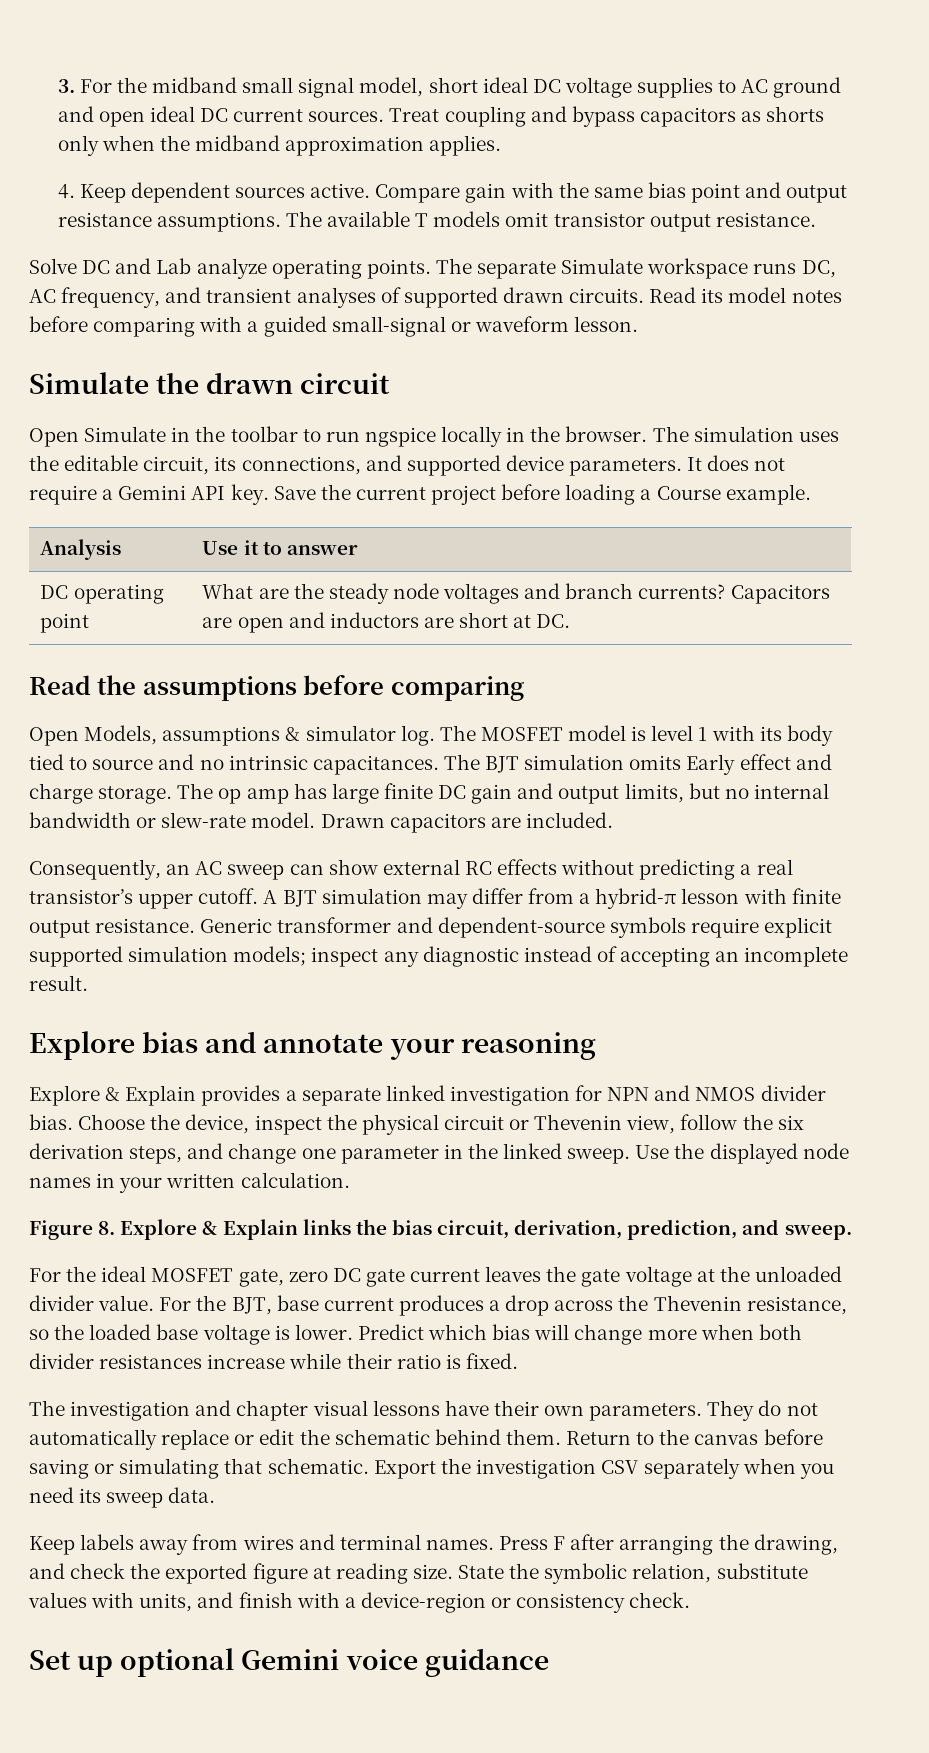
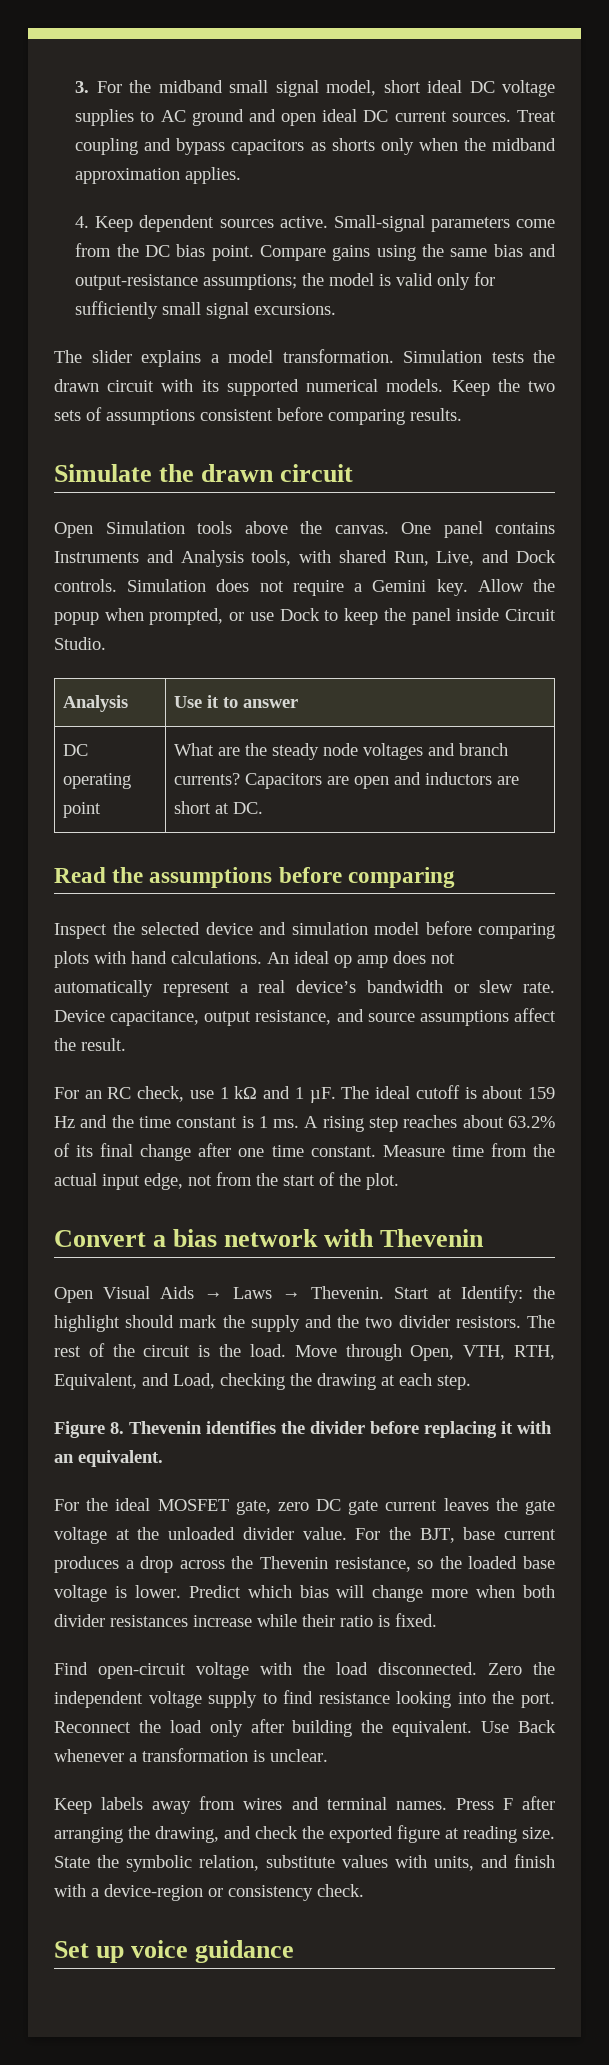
[375,182,848,203] [57,211,816,232] [29,258,836,279] [29,287,842,308] [29,316,639,337] Compare gain with the same bias point and output resistance assumptions. The available T models omit transistor output resistance. // Solve DC and Lab analyze operating points. The separate Simulate workspace runs DC, AC frequency, and transient analyses of supported drawn circuits. Read its model notes before comparing with a guided small-signal or waveform lesson. -> [333,215,555,232] [75,243,556,261] [75,272,496,290] [75,301,337,319] [54,349,555,367] [54,379,555,396] [54,407,462,425] Small-signal parameters come from the DC bias point. Compare gains using the same bias and output-resistance assumptions; the model is valid only for sufficiently small signal excursions. // The slider explains a model transformation. Simulation tests the drawn circuit with its supported numerical models. Keep the two sets of assumptions consistent before comparing results.
[84,426,839,447] [29,455,703,476] Simulate in the toolbar to run ngspice locally in the browser. The simulation uses the editable circuit, its connections, and supported device parameters. It -> [105,521,555,538] [54,550,556,567] [54,579,207,592] Simulation tools above the canvas. One panel contains Instruments and Analysis tools, with shared Run, Live, and Dock controls. Simulation
[191,484,811,505] API key. Save the current project before loading a Course example. -> [436,579,555,596] [54,608,557,625] [54,637,106,650] key. Allow the popup when prompted, or use Dock to keep the panel inside Circuit Studio.
[29,725,833,746] [29,754,832,775] [29,783,829,804] [29,812,613,833] [29,859,793,880] [29,888,841,909] [29,917,833,938] [29,946,849,967] [29,975,88,991] [29,1031,596,1060] [29,1085,826,1106] [29,1114,804,1135] [29,1143,849,1164] [29,1172,350,1193] [29,1219,852,1240] Open Models, assumptions & simulator log. The MOSFET model is level 1 with its body tied to source and no intrinsic capacitances. The BJT simulation omits Early effect and charge storage. The op amp has large finite DC gain and output limits, but no internal bandwidth or slew-rate model. Drawn capacitors are included. // Consequently, an AC sweep can show external RC effects without predicting a real transistor’s upper cutoff. A BJT simulation may differ from a hybrid-π lesson with finite output resistance. Generic transformer and dependent-source symbols require explicit supported simulation models; inspect any diagnostic instead of accepting an incomplete result. // Explore bias and annotate your reasoning // Explore & Explain provides a separate linked investigation for NPN and NMOS divider bias. Choose the device, inspect the physical circuit or Thevenin view, follow the six derivation steps, and change one parameter in the linked sweep. Use the displayed node names in your written calculation. // Figure 8. Explore & Explain links the bias circuit, derivation, prediction, and sweep. -> [54,921,555,939] [54,951,455,968] [54,980,555,997] [54,1008,557,1026] [54,1038,126,1051] [54,1085,555,1103] [54,1115,556,1132] [54,1143,555,1161] [54,1172,399,1190] [54,1229,485,1247] [54,1285,555,1303] [54,1315,555,1332] [54,1343,555,1361] [54,1373,471,1390] [54,1421,552,1438] [54,1450,163,1467] Inspect the selected device and simulation model before comparing plots with hand calculations. An ideal op amp does not automatically represent a real device’s bandwidth or slew rate. Device capacitance, output resistance, and source assumptions affect the result. // For an RC check, use 1 kΩ and 1 µF. The ideal cutoff is about 159 Hz and the time constant is 1 ms. A rising step reaches about 63.2% of its final change after one time constant. Measure time from the actual input edge, not from the start of the plot. // Convert a bias network with Thevenin // Open Visual Aids → Laws → Thevenin. Start at Identify: the highlight should mark the supply and the two divider resistors. The rest of the circuit is the load. Move through Open, VTH, RTH, Equivalent, and Load, checking the drawing at each step. // Figure 8. Thevenin identifies the divider before replacing it with an equivalent.
[29,1400,818,1421] [29,1429,823,1450] [29,1458,835,1479] [29,1487,216,1508] The investigation and chapter visual lessons have their own parameters. They do not automatically replace or edit the schematic behind them. Return to the canvas before saving or simulating that schematic. Export the investigation CSV separately when you need its sweep data. -> [54,1662,555,1679] [54,1690,555,1708] [54,1719,557,1737] [54,1748,328,1762] Find open-circuit voltage with the load disconnected. Zero the independent voltage supply to find resistance looking into the port. Reconnect the load only after building the equivalent. Use Back whenever a transformation is unclear.
[120,1648,340,1677] optional Gemini -> (125, 1954) none

